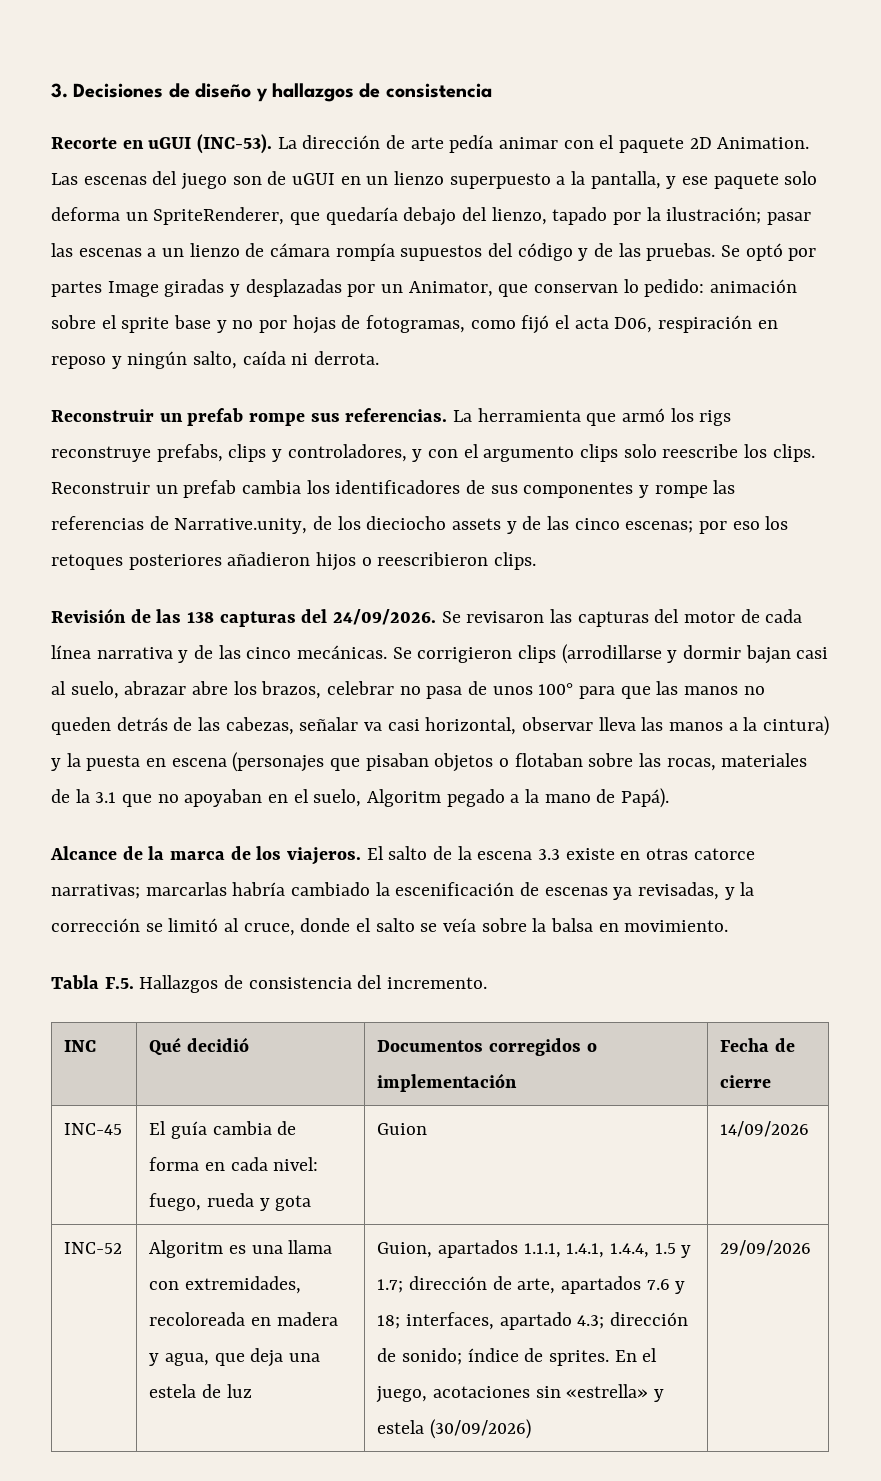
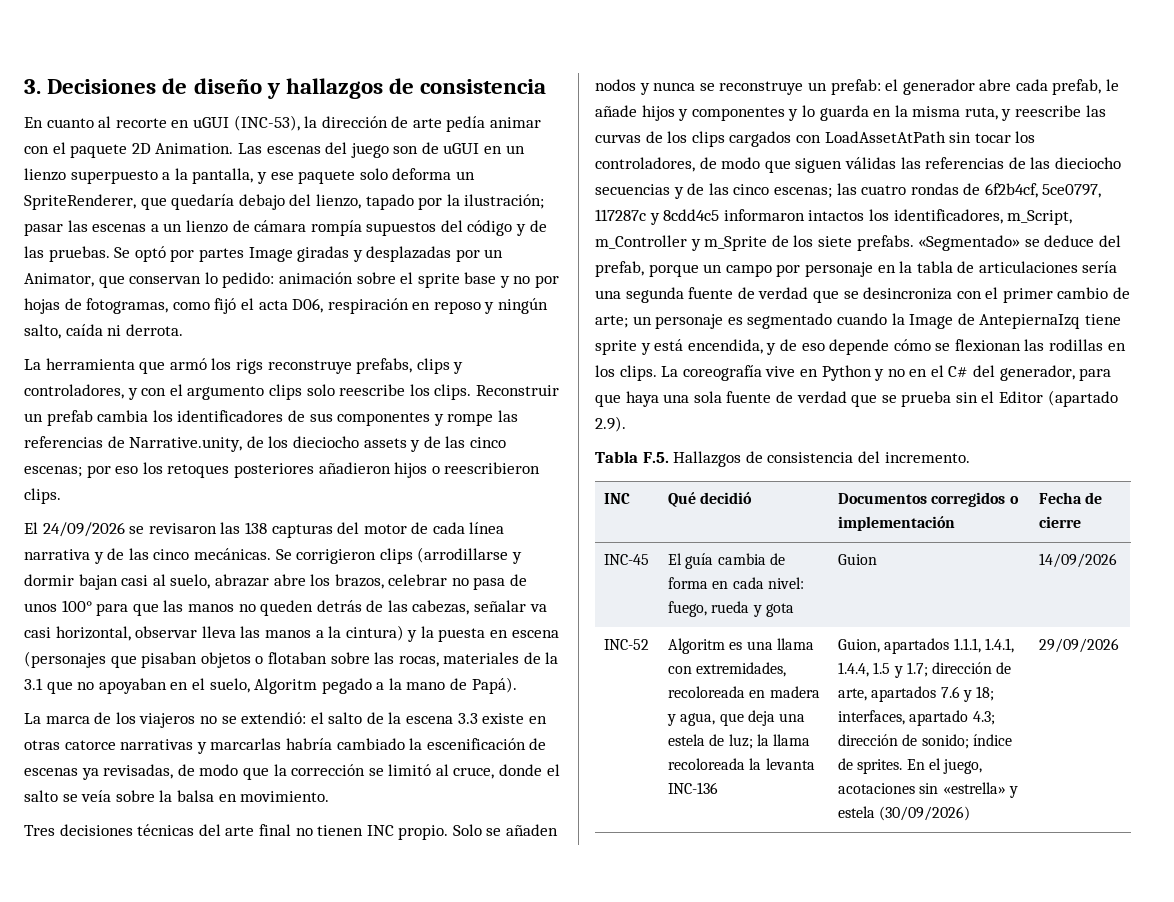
[51,134,297,154] Recorte en uGUI (INC-53). La -> [24,115,318,131] En cuanto al recorte en uGUI (INC-53), la
[51,408,448,426] Reconstruir un prefab rompe sus referencias. -> (183, 330) none
[51,608,573,627] Revisión de las 138 capturas del 24/09/2026. Se revisaron las -> [24,522,267,537] El 24/09/2026 se revisaron las 138
[50,846,384,865] Alcance de la marca de los viajeros. El -> [24,712,324,728] La marca de los viajeros no se extendió: el
[51,884,140,899] narrativas; -> [120,739,207,754] narrativas y
[724,887,735,900] y -> [177,764,269,780] de modo que
(729, 926) none -> [24,824,559,840] [595,79,1120,95] [595,105,1106,121] [595,131,1036,147] [595,157,1121,173] [595,183,1102,199] [595,209,1073,225] [595,235,1121,251] [595,261,1118,277] [595,287,1131,303] [595,313,1121,329] [595,339,1126,355] [595,365,1112,381] [595,390,1118,407] [595,416,626,432] // Tres decisiones técnicas del arte final no tienen INC propio. Solo se añaden nodos y nunca se reconstruye un prefab: el generador abre cada prefab, le añade hijos y componentes y lo guarda en la misma ruta, y reescribe las curvas de los clips cargados con LoadAssetAtPath sin tocar los controladores, de modo que siguen válidas las referencias de las dieciocho secuencias y de las cinco escenas; las cuatro rondas de 6f2b4cf, 5ce0797, 117287c y 8cdd4c5 informaron intactos los identificadores, m_Script, m_Controller y m_Sprite de los siete prefabs. «Segmentado» se deduce del prefab, porque un campo por personaje en la tabla de articulaciones sería una segunda fuente de verdad que se desincroniza con el primer cambio de arte; un personaje es segmentado cuando la Image de AntepiernaIzq tiene sprite y está encendida, y de eso depende cómo se flexionan las rodillas en los clips. La coreografía vive en Python y no en el C# del generador, para que haya una sola fuente de verdad que se prueba sin el Editor (apartado 2.9).
[226,1384,252,1398] luz -> [728,734,811,749] [668,758,815,770] [668,782,719,794] luz; la llama recoloreada la levanta INC-136

